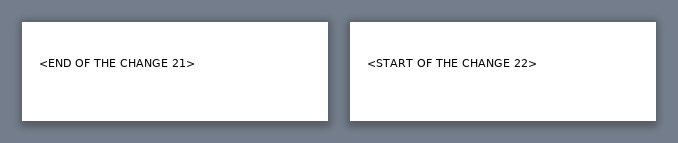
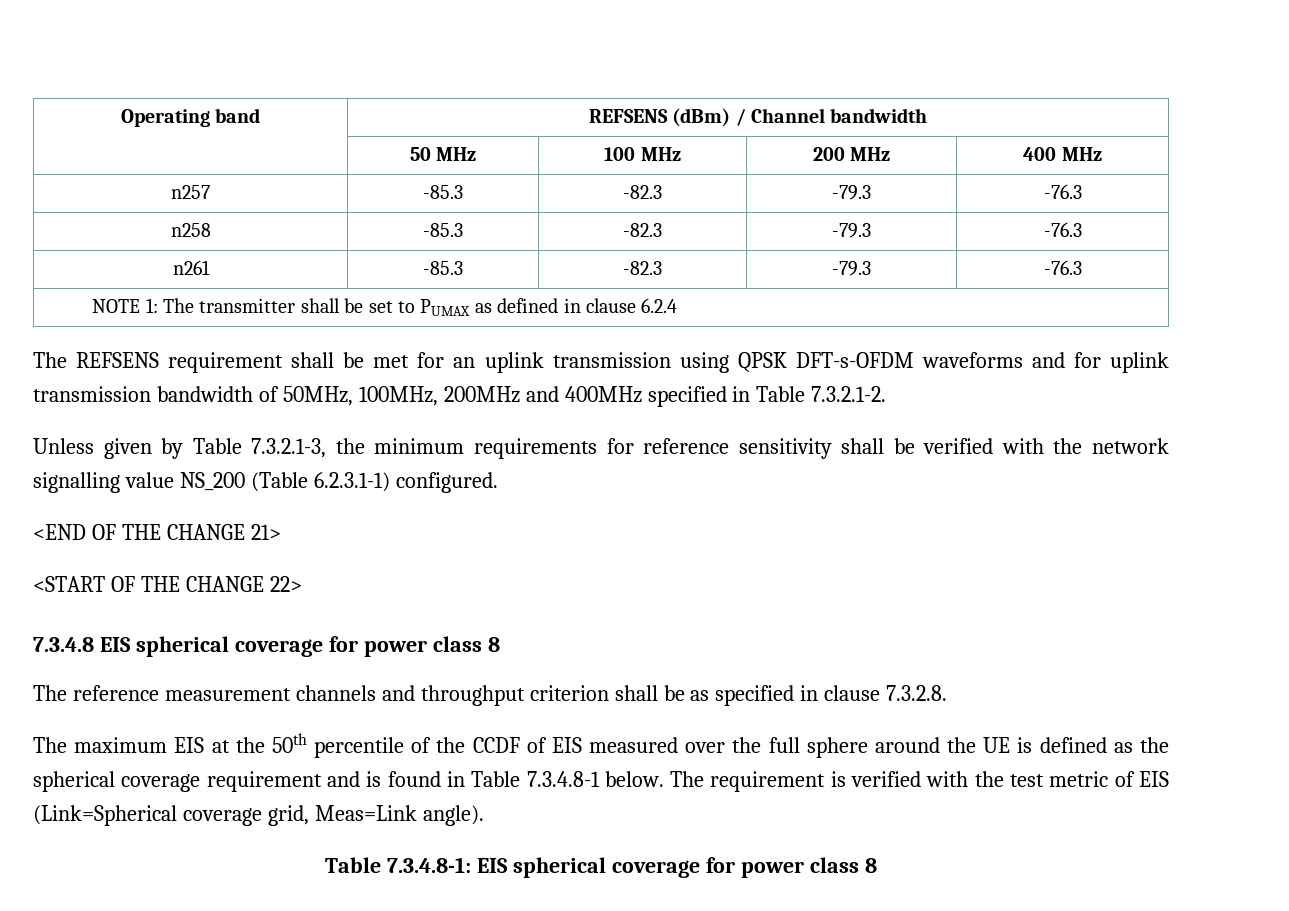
(39, 63) none -> [120,108,261,127] [588,108,928,127] [409,147,477,161] [604,147,681,161] [812,147,891,161] [1023,147,1102,161] [171,185,210,199] [423,185,463,199] [623,185,662,199] [832,185,871,200] [1043,184,1082,199] [170,223,211,237] [423,223,463,237] [623,223,662,237] [832,223,871,238] [1043,222,1082,237] [172,260,210,275] [423,261,463,275] [623,261,662,275] [832,261,871,276] [1043,260,1082,275] [92,298,678,316] [33,352,1169,373] [33,386,887,407] [33,438,1169,459] [33,472,498,493] Operating band | REFSENS (dBm) / Channel bandwidth // | 50 MHz | 100 MHz | 200 MHz | 400 MHz // n257 | -85.3 | -82.3 | -79.3 | -76.3 // n258 | -85.3 | -82.3 | -79.3 | -76.3 // n261 | -85.3 | -82.3 | -79.3 | -76.3 // NOTE 1: The transmitter shall be set to PUMAX as defined in clause 6.2.4 // The REFSENS requirement shall be met for an uplink transmission using QPSK DFT-s-OFDM waveforms and for uplink transmission bandwidth of 50MHz, 100MHz, 200MHz and 400MHz specified in Table 7.3.2.1-2. // Unless given by Table 7.3.2.1-3, the minimum requirements for reference sensitivity shall be verified with the network signalling value NS_200 (Table 6.2.3.1-1) configured. //
(537, 63) none -> [33,636,500,657] [33,685,948,706] [33,733,1169,758] [33,771,1169,792] [33,805,484,826] [325,857,877,878] // 7.3.4.8 EIS spherical coverage for power class 8 // The reference measurement channels and throughput criterion shall be as specified in clause 7.3.2.8. // The maximum EIS at the 50th percentile of the CCDF of EIS measured over the full sphere around the UE is defined as the spherical coverage requirement and is found in Table 7.3.4.8-1 below. The requirement is verified with the test metric of EIS (Link=Spherical coverage grid, Meas=Link angle). // Table 7.3.4.8-1: EIS spherical coverage for power class 8

